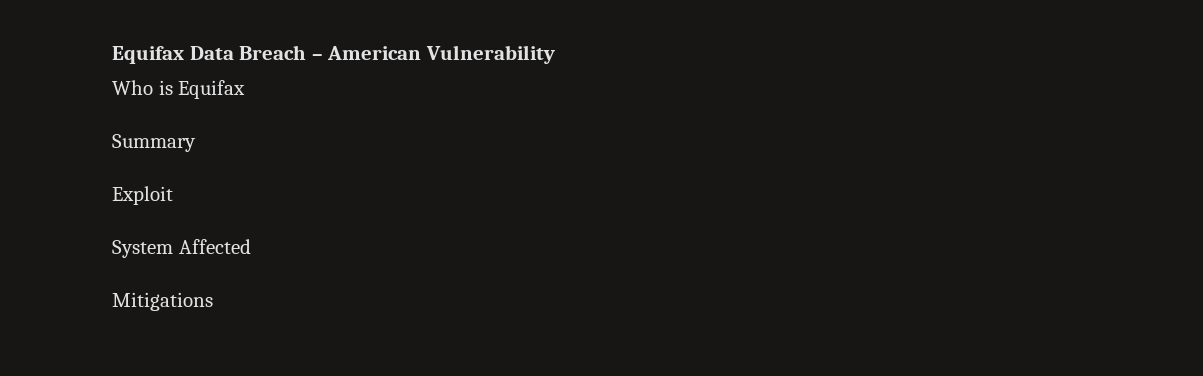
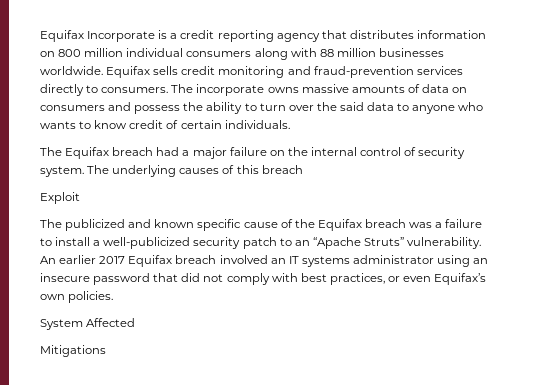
[112,45,555,64] [112,80,246,99] [112,134,196,152] [112,186,173,205] Equifax Data Breach – American Vulnerability // Who is Equifax // Summary // Exploit -> [40,30,486,42] [40,48,444,60] [40,66,463,78] [40,84,468,96] [40,102,484,114] [40,120,290,129] [40,147,466,159] [40,165,303,177] [40,192,80,204] [40,219,483,231] [40,237,482,249] [40,255,489,267] [40,273,487,285] [40,291,114,303] Equifax Incorporate is a credit reporting agency that distributes information on 800 million individual consumers along with 88 million businesses worldwide. Equifax sells credit monitoring and fraud-prevention services directly to consumers. The incorporate owns massive amounts of data on consumers and possess the ability to turn over the said data to anyone who wants to know credit of certain individuals. // The Equifax breach had a major failure on the internal control of security system. The underlying causes of this breach // Exploit // The publicized and known specific cause of the Equifax breach was a failure to install a well-publicized security patch to an “Apache Struts” vulnerability. An earlier 2017 Equifax breach involved an IT systems administrator using an insecure password that did not comply with best practices, or even Equifax’s own policies.

